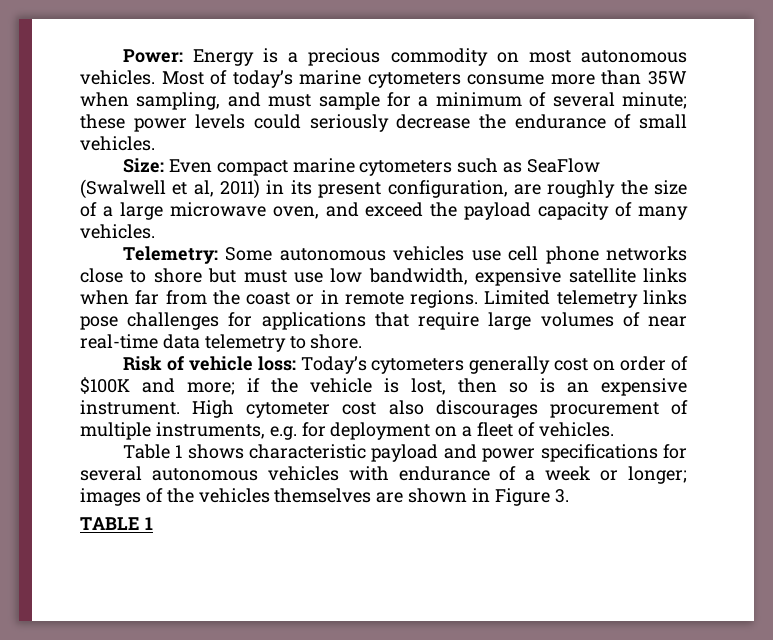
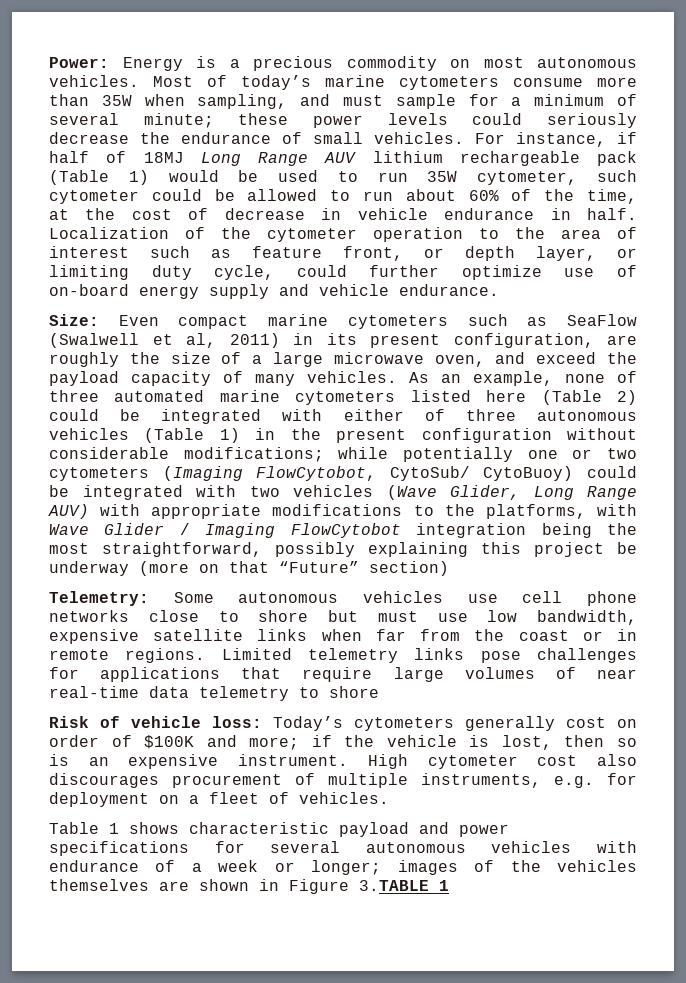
(155, 143) none -> [475,132,637,147] [49,151,637,166] [49,170,637,185] [49,189,637,204] [49,208,638,220] [49,227,637,242] [49,246,637,261] [49,265,637,280] [49,284,499,299] For instance, if half of 18MJ Long Range AUV lithium rechargeable pack (Table 1) would be used to run 35W cytometer, such cytometer could be allowed to run about 60% of the time, at the cost of decrease in vehicle endurance in half. Localization of the cytometer operation to the area of interest such as feature front, or depth layer, or limiting duty cycle, could further optimize use of on-board energy supply and vehicle endurance.
(155, 231) none -> [409,371,637,386] [49,390,638,405] [49,409,638,424] [49,428,637,443] [49,447,637,462] [49,466,638,481] [49,485,637,500] [48,504,637,519] [49,523,637,538] [49,542,637,557] [49,561,449,576] As an example, none of three automated marine cytometers listed here (Table 2) could be integrated with either of three autonomous vehicles (Table 1) in the present configuration without considerable modifications; while potentially one or two cytometers (Imaging FlowCytobot, CytoSub/ CytoBuoy) could be integrated with two vehicles (Wave Glider, Long Range AUV) with appropriate modifications to the platforms, with Wave Glider / Imaging FlowCytobot integration being the most straightforward, possibly explaining this project be underway (more on that “Future” section)
[310,334,363,349] shore. -> [329,686,379,698] shore
[554,489,569,503] [80,517,140,530] 3. // TABLE -> [359,880,429,891] 3.TABLE

